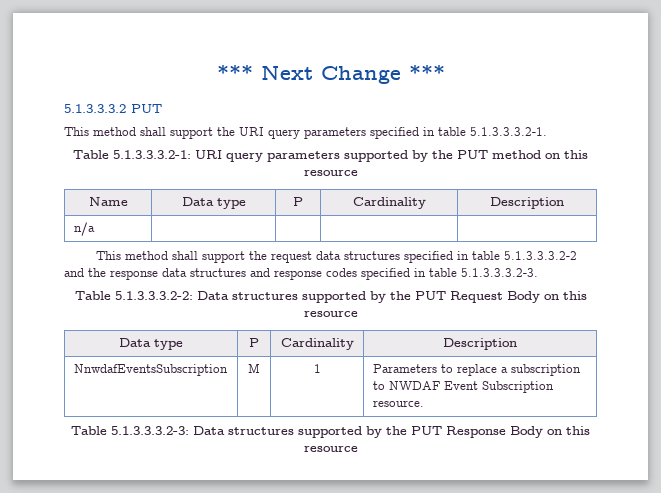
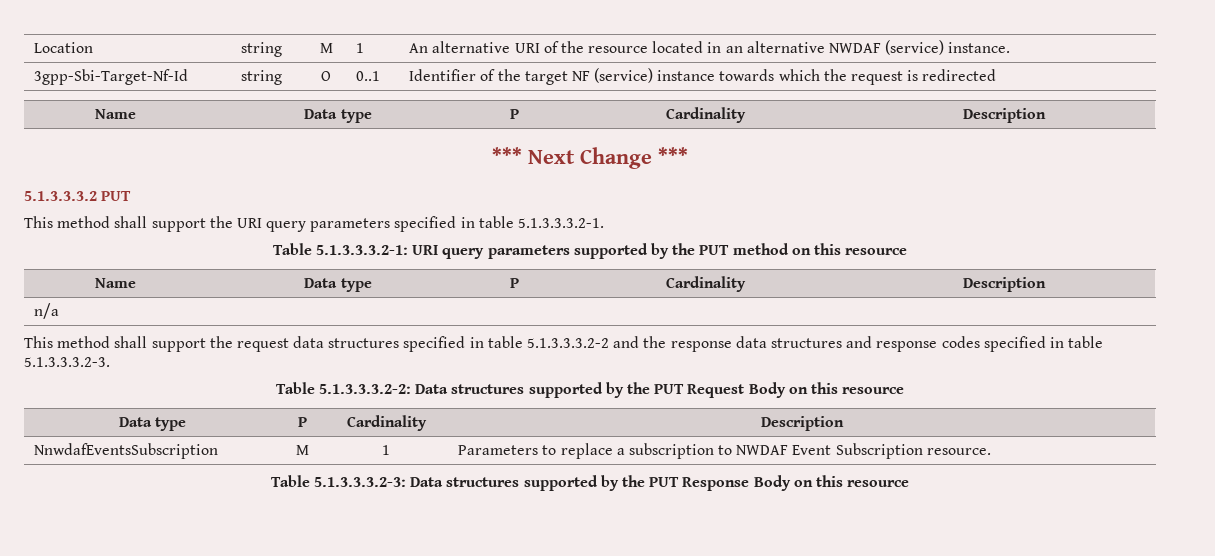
(216, 72) none -> [34,42,94,53] [241,42,283,57] [319,43,333,53] [356,43,365,53] [409,40,1011,55] [34,69,189,85] [241,70,283,85] [321,71,331,81] [356,71,381,81] [409,68,997,85] [95,109,136,119] [304,109,372,123] [509,109,519,119] [666,107,746,123] [963,108,1046,123] Location | string | M | 1 | An alternative URI of the resource located in an alternative NWDAF (service) instance. // 3gpp-Sbi-Target-Nf-Id | string | O | 0..1 | Identifier of the target NF (service) instance towards which the request is redirected // Name | Data type | P | Cardinality | Description //

